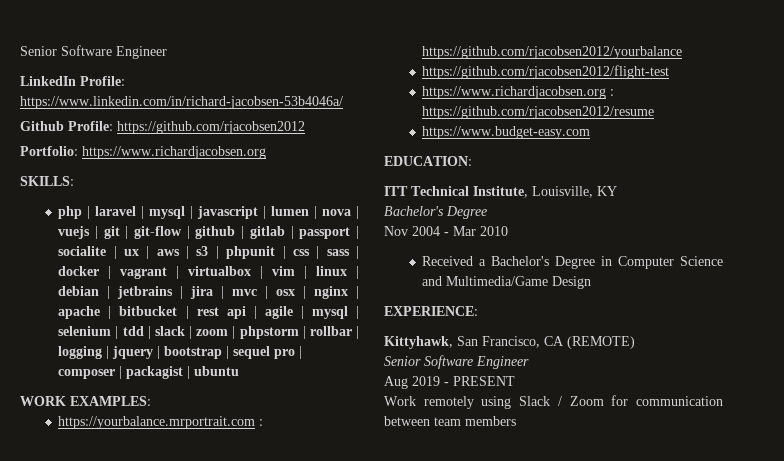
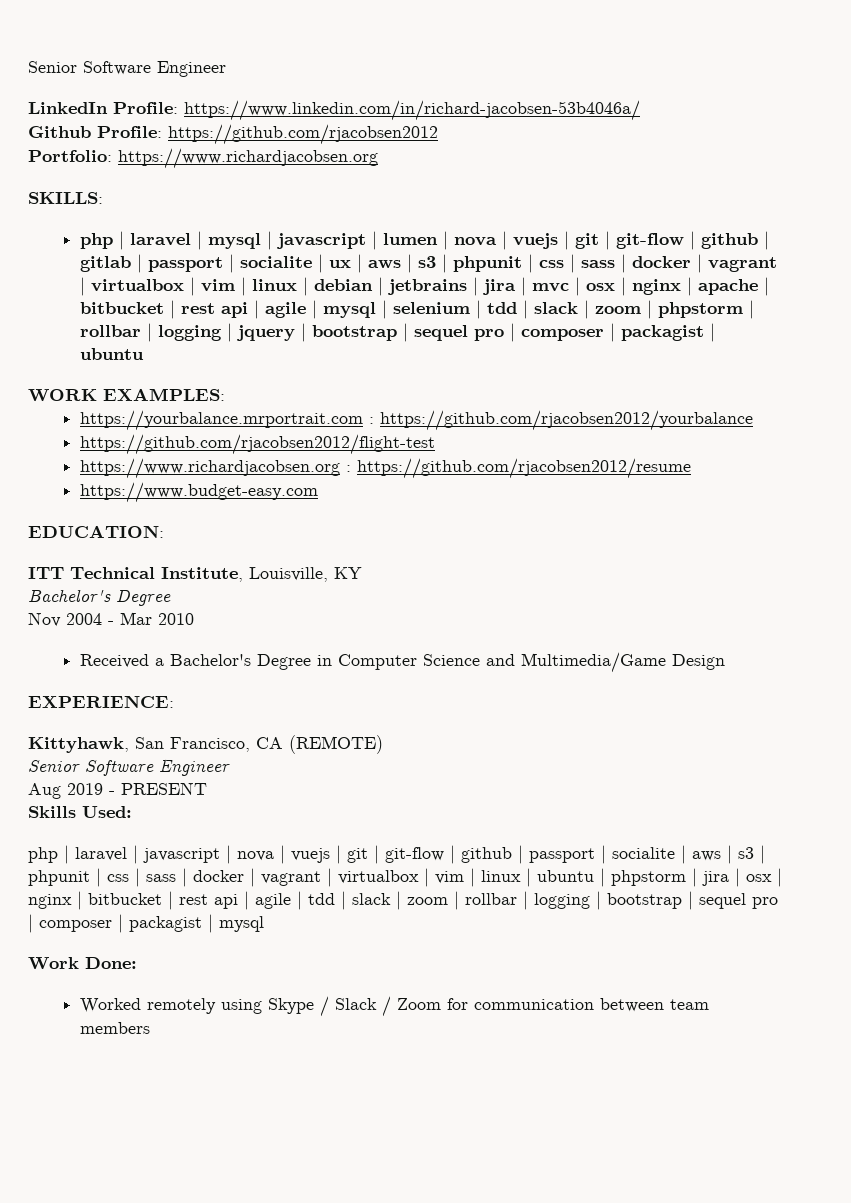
[384,396,512,409] Work remotely using -> [28,806,132,818] [28,845,765,864] [28,868,782,887] [28,891,778,910] [28,914,264,933] [28,957,137,970] [79,996,329,1017] Skills Used: // php | laravel | javascript | nova | vuejs | git | git-flow | github | passport | socialite | aws | s3 | phpunit | css | sass | docker | vagrant | virtualbox | vim | linux | ubuntu | phpstorm | jira | osx | nginx | bitbucket | rest api | agile | tdd | slack | zoom | rollbar | logging | bootstrap | sequel pro | composer | packagist | mysql // Work Done: // Worked remotely using Skype /

